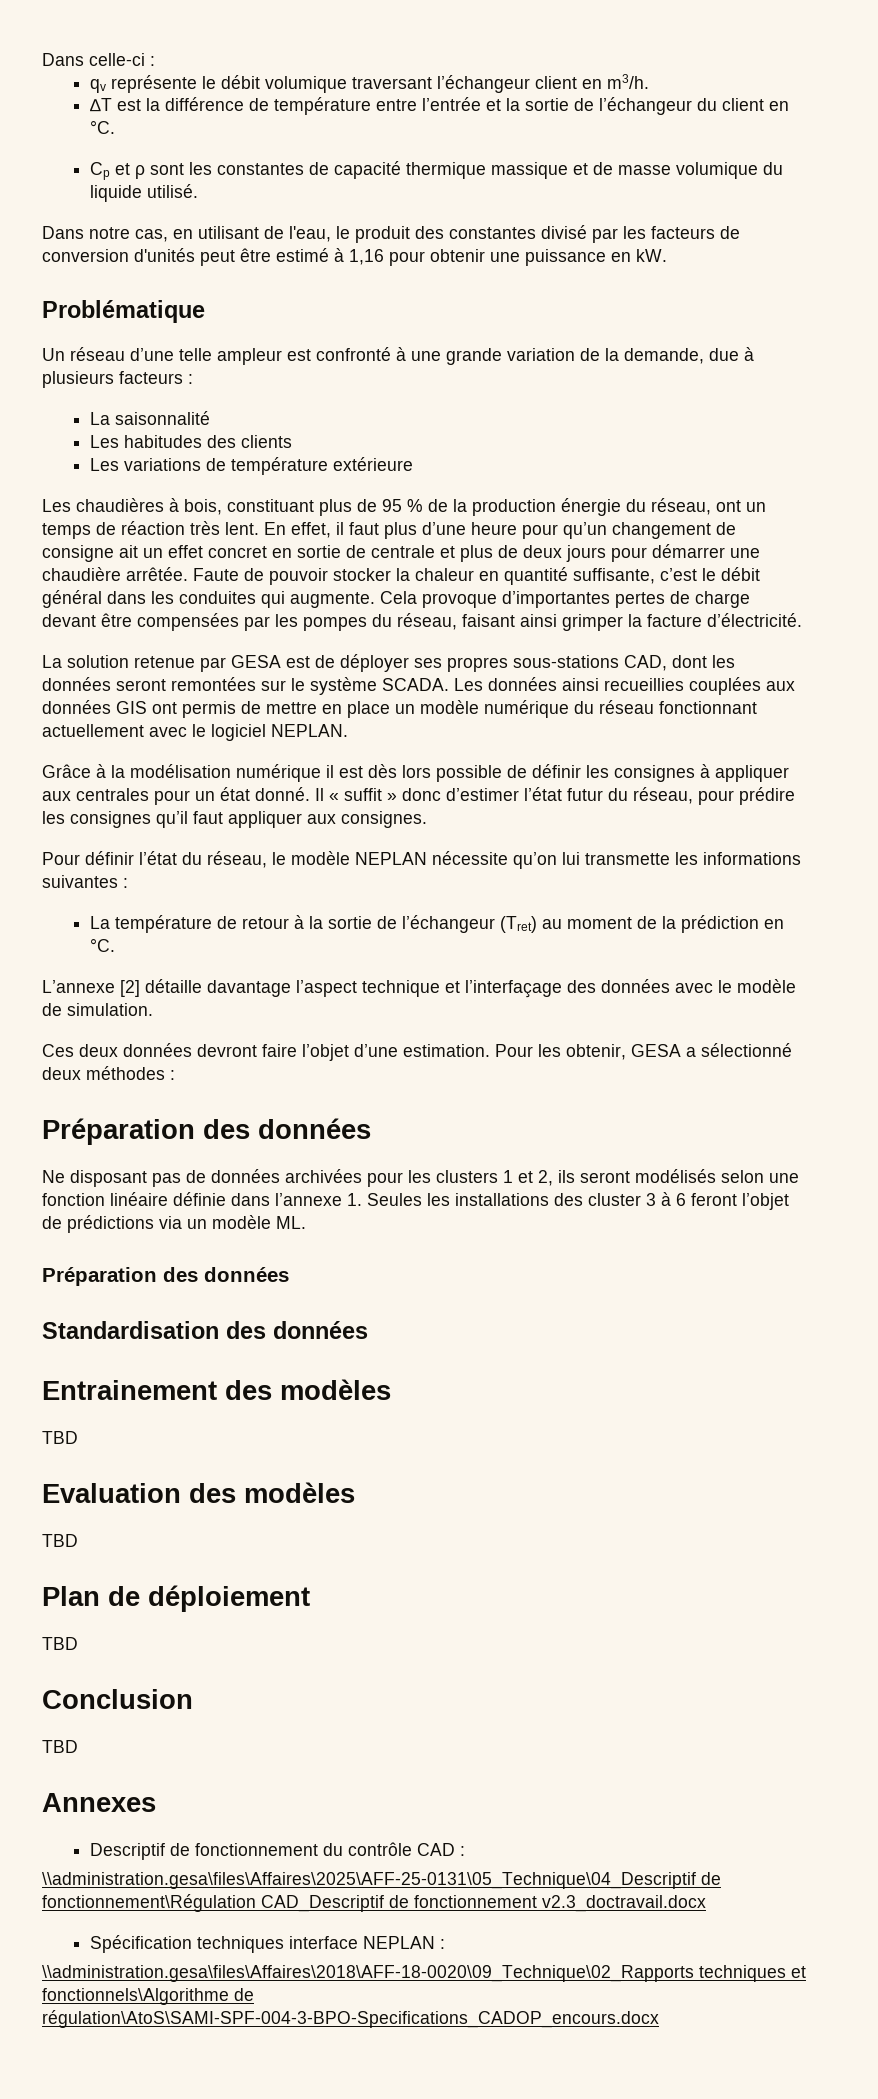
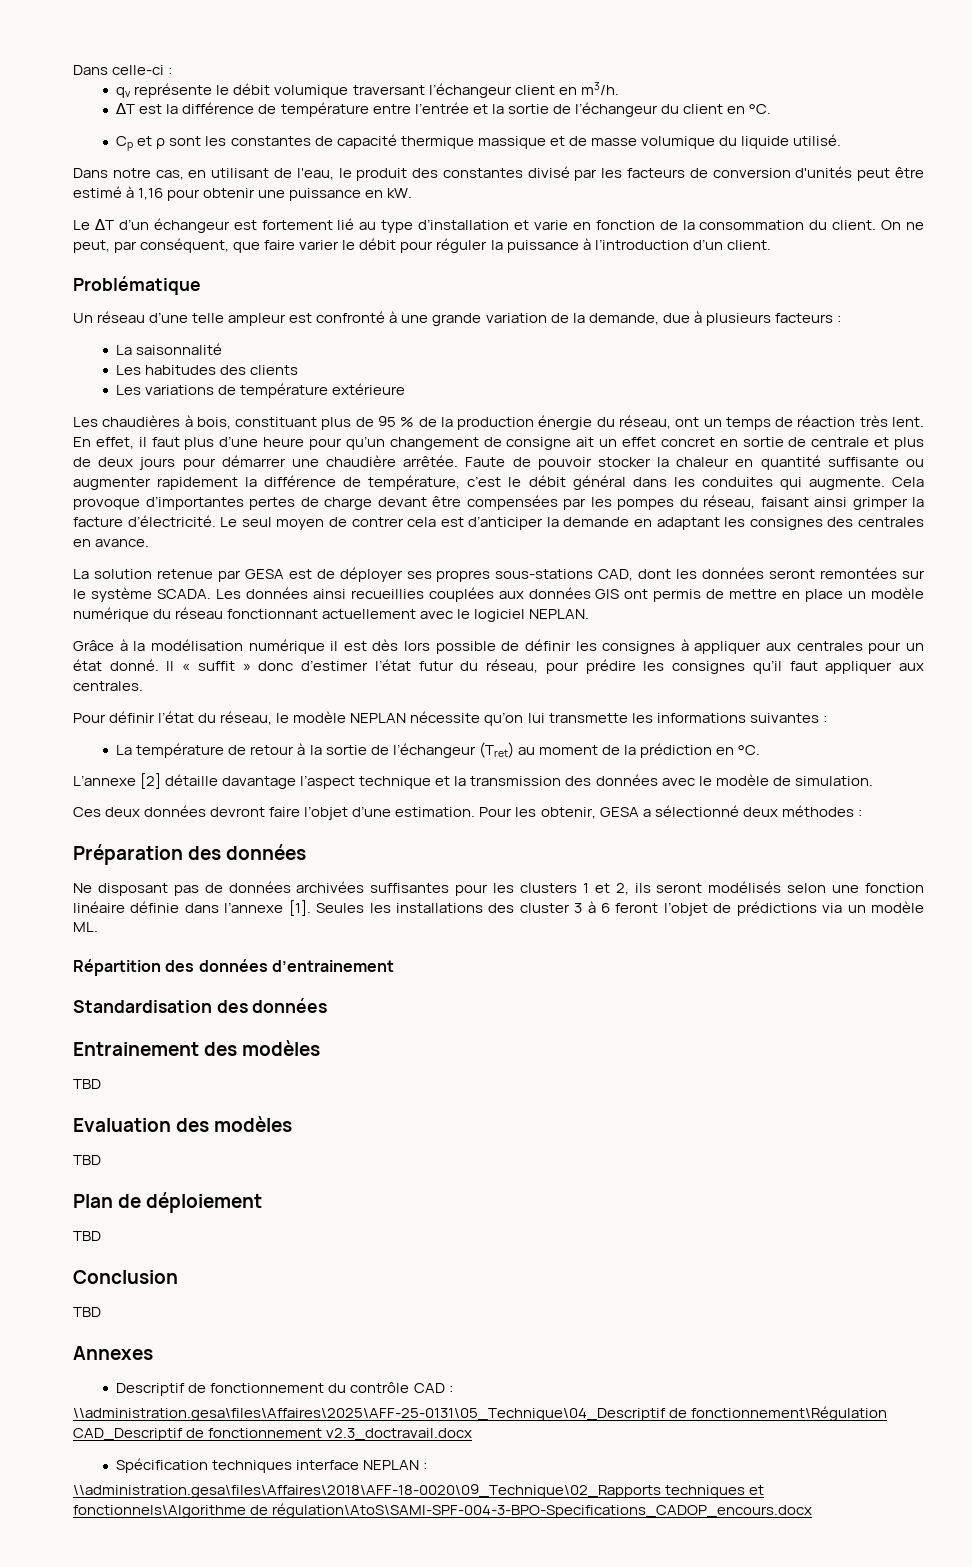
(667, 255) none -> [73,218,924,233] [73,238,771,253] // Le ∆T d’un échangeur est fortement lié au type d’installation et varie en fonction de la consommation du client. On ne peut, par conséquent, que faire varier le débit pour réguler la puissance à l’introduction d’un client.
[573,568,655,584] suffisante, -> [827,457,924,467] [73,475,461,490] suffisante ou augmenter rapidement la différence de température,
(802, 620) none -> [220,516,925,530] [73,539,150,547] Le seul moyen de contrer cela est d’anticiper la demande en adaptant les consignes des centrales en avance.
[341,811,427,828] consignes. -> [73,681,143,691] centrales.
[465,980,562,998] l’interfaçage -> [454,776,562,786] la transmission
(362, 1176) none -> [370,883,450,893] suffisantes
[347,1193,362,1206] 1. -> [288,900,311,916] [1].
[42,1267,289,1286] Préparation des données -> [73,959,394,976] Répartition des données d’entrainement

